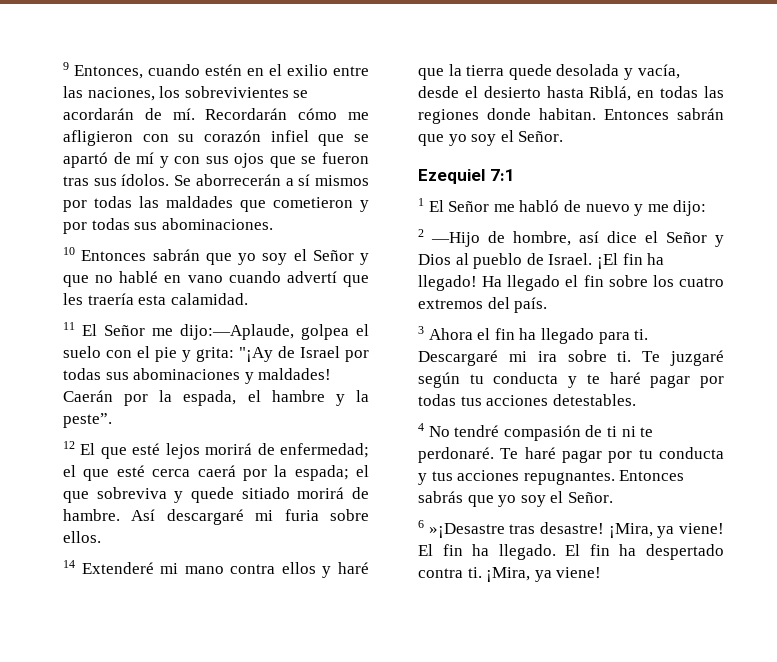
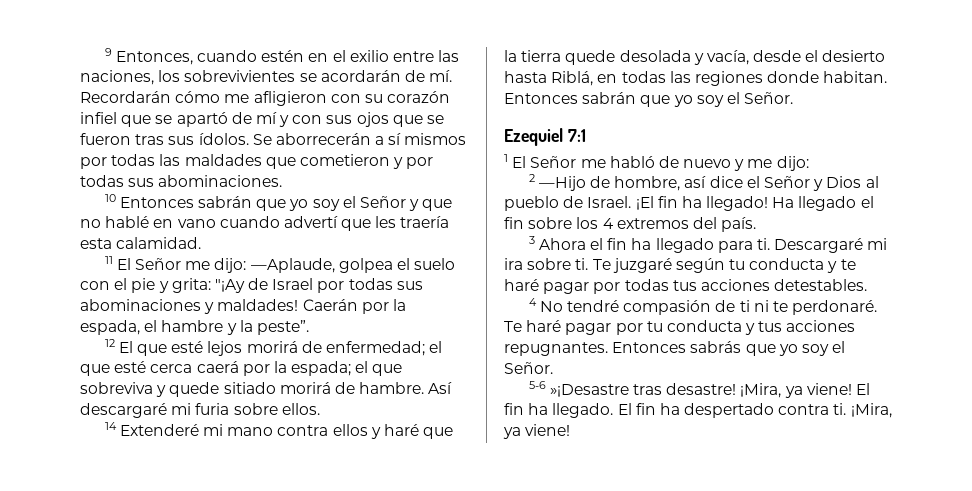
[180,324,294,340] dijo:—Aplaude, -> [214,258,335,273] dijo: —Aplaude,
[679,277,724,287] cuatro -> [602,218,614,229] 4
[418,520,424,528] 6 -> [528,381,546,389] 5-6

